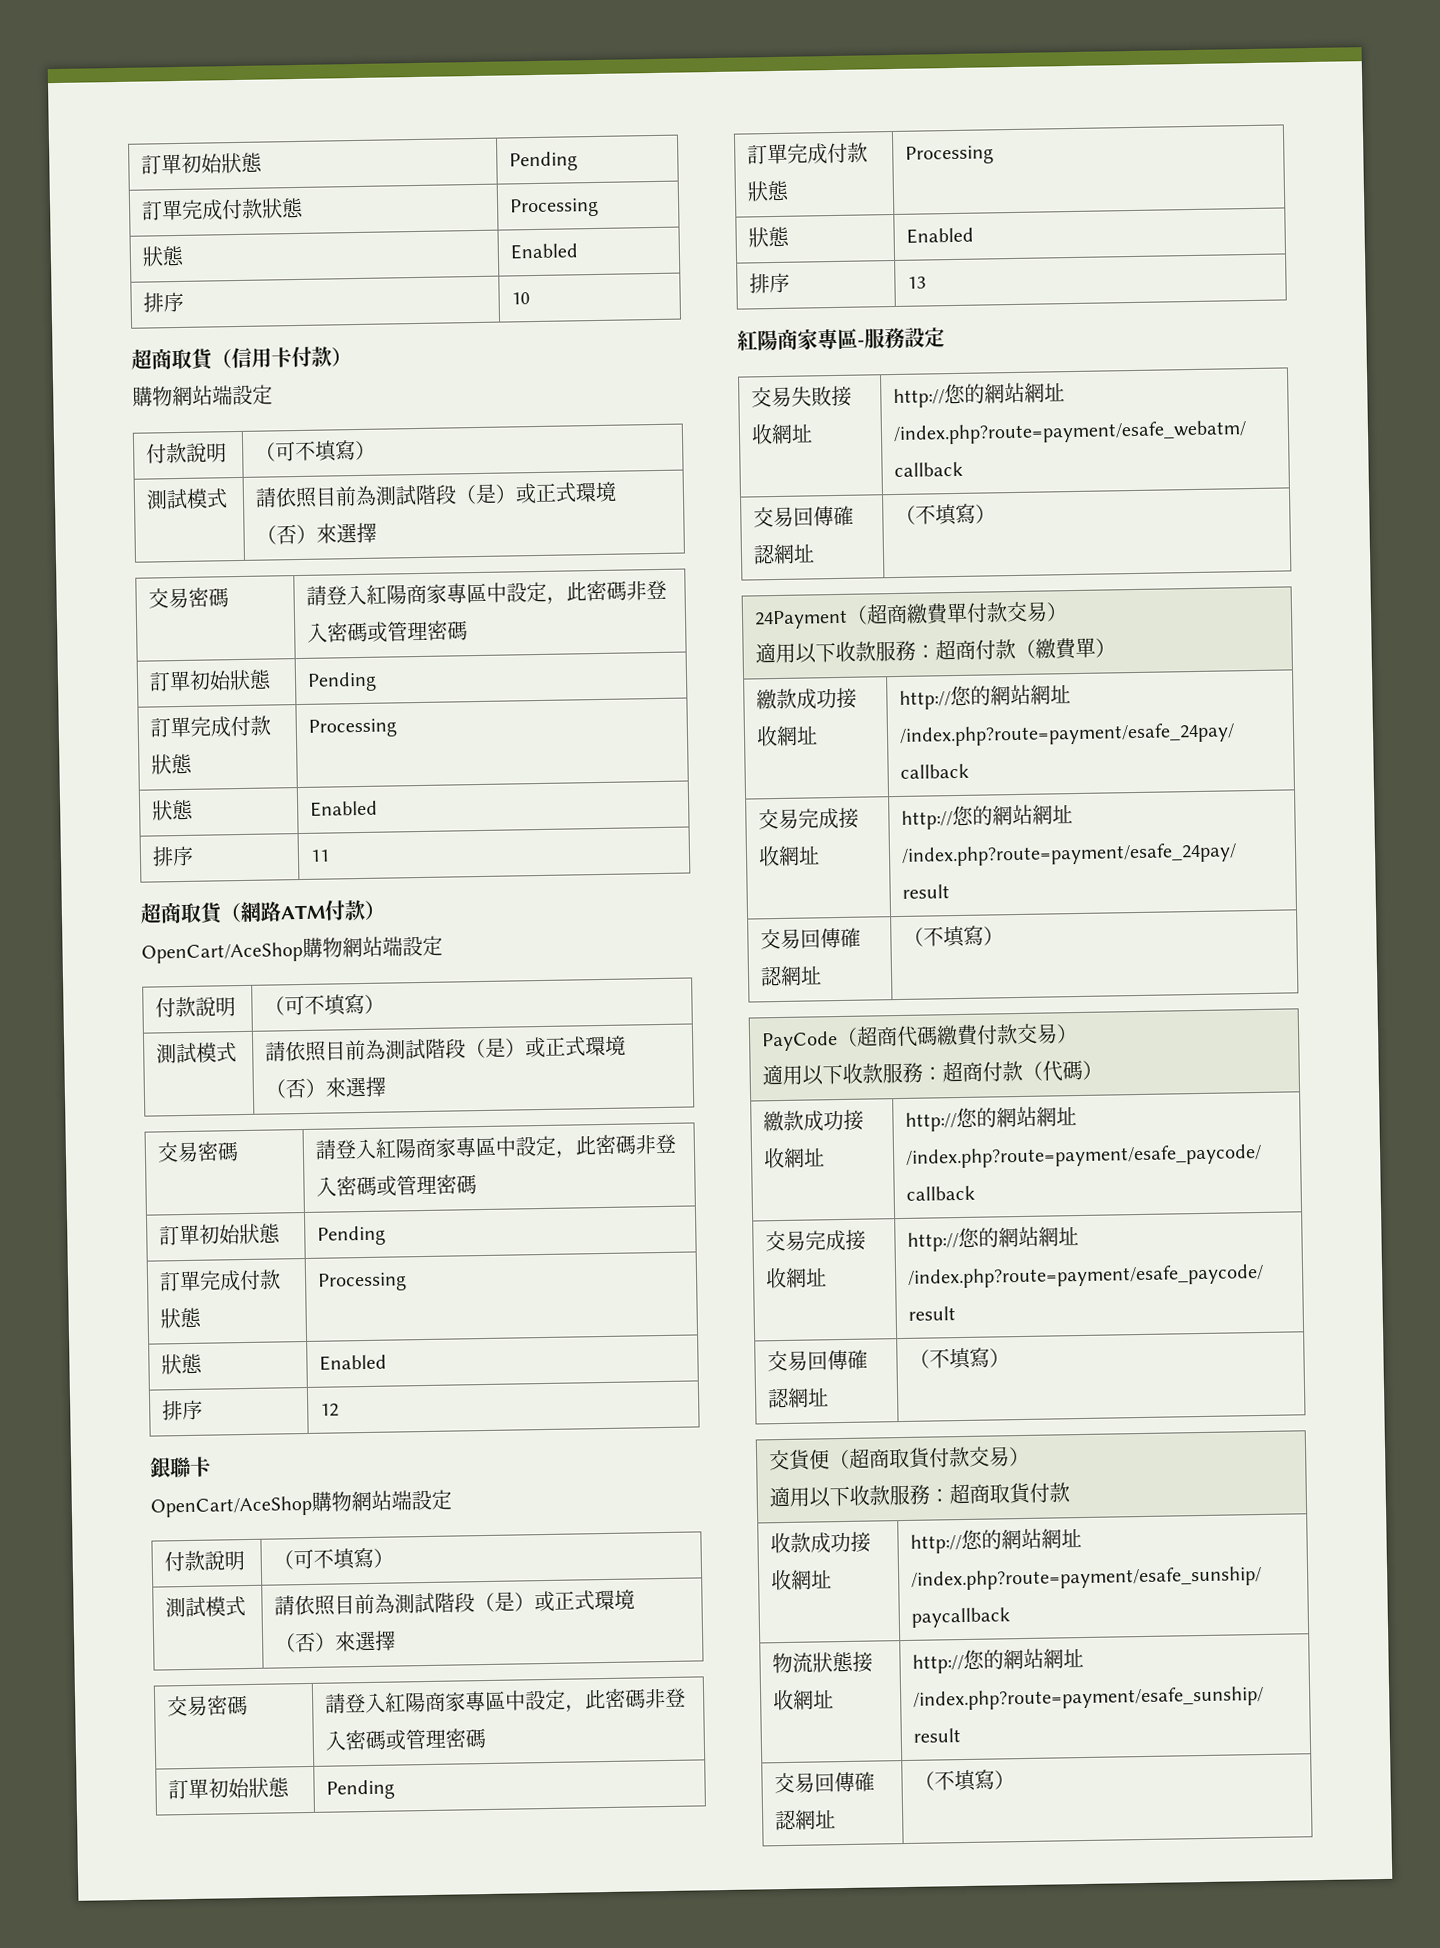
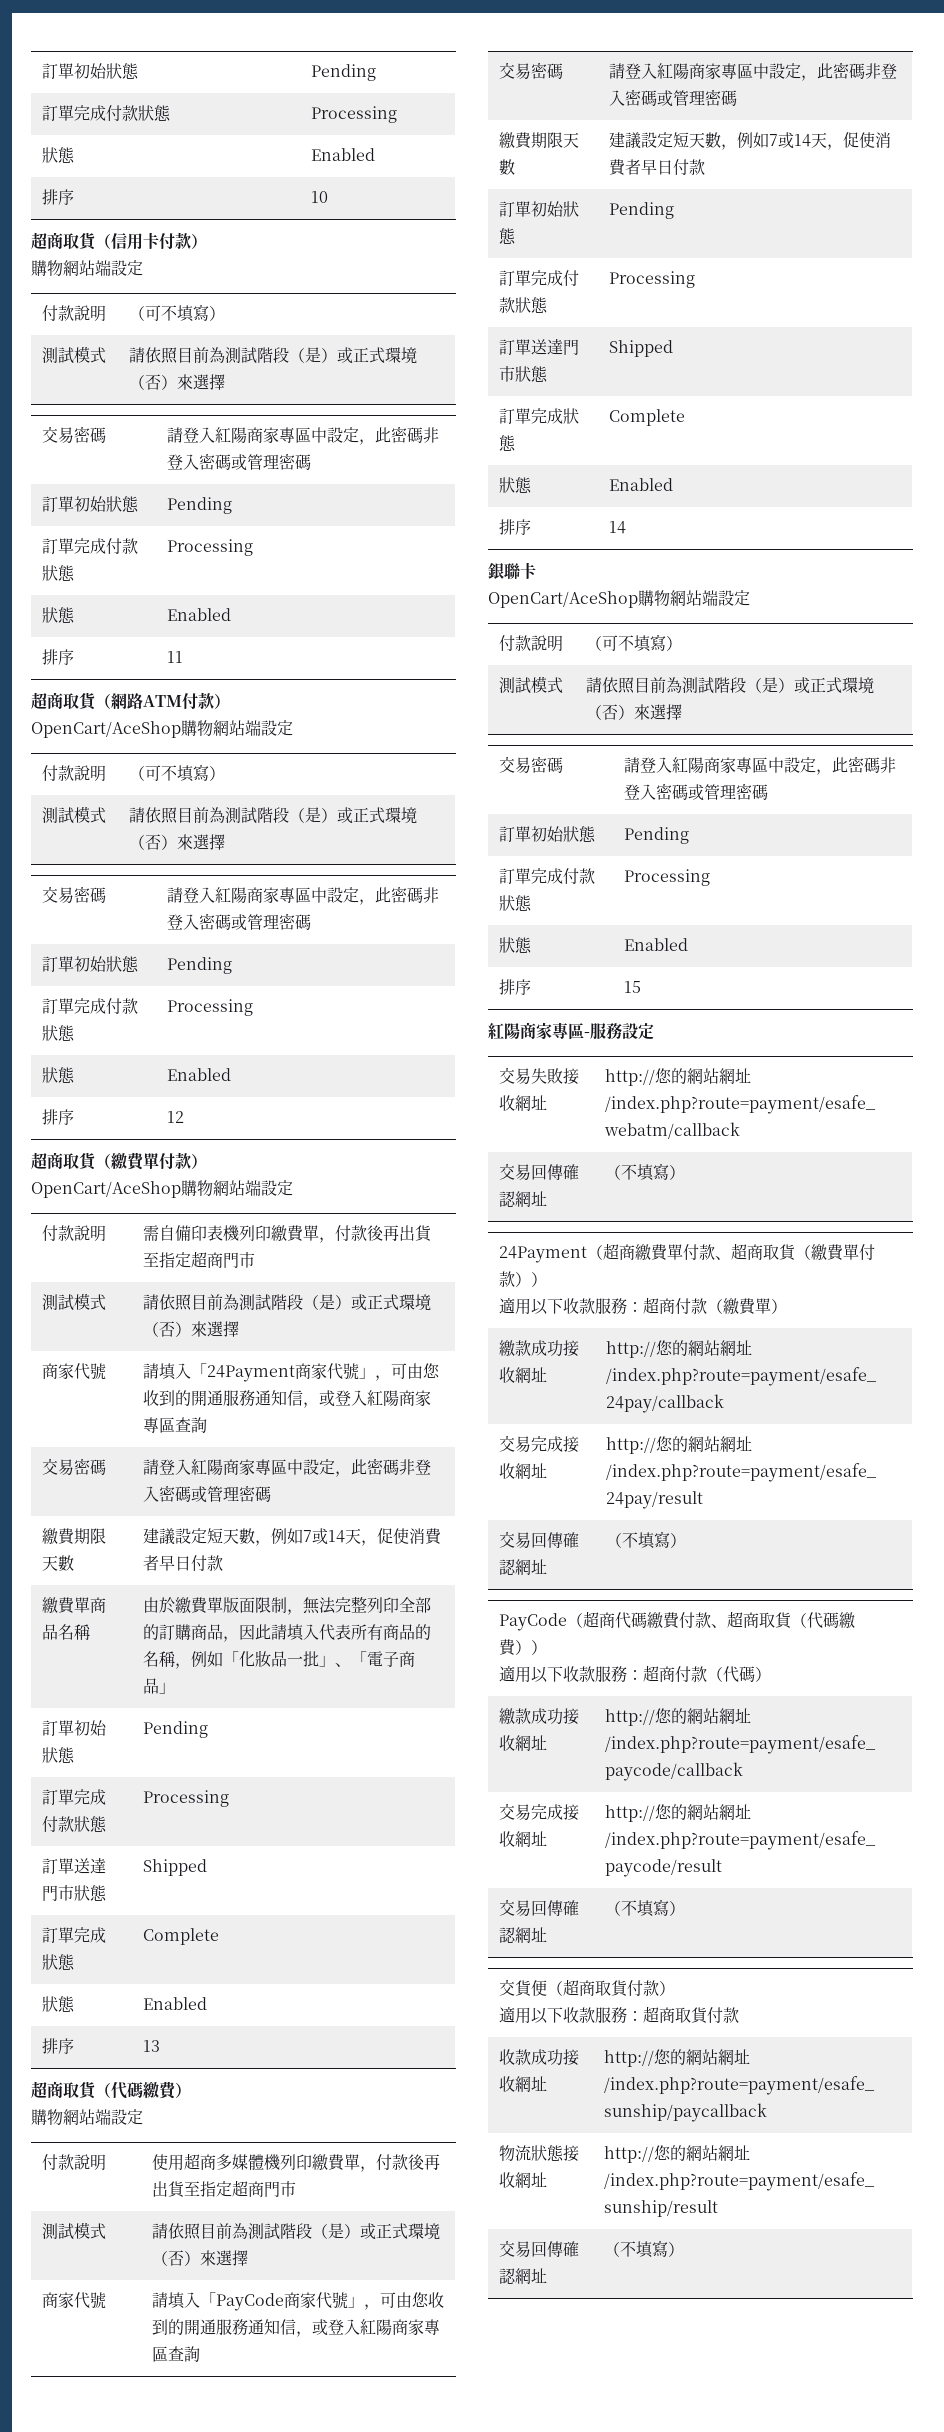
(340, 1410) none -> [31,1152,207,1170] [31,1180,293,1198] [42,1225,107,1242] [143,1225,433,1243] [143,1251,256,1269] [42,1293,107,1311] [143,1294,432,1311] [143,1321,240,1337] [42,1363,107,1380] [143,1363,441,1382] [143,1390,432,1408] [143,1417,208,1433] [42,1458,107,1476] [143,1458,432,1477] [143,1485,272,1503] [42,1528,107,1545] [42,1555,75,1571] [143,1528,443,1546] [143,1555,224,1572] [42,1597,107,1614] [42,1624,92,1641] [143,1596,432,1615] [143,1624,432,1642] [143,1650,416,1669] [143,1678,176,1694] [42,1720,108,1736] [42,1747,76,1763] [143,1721,209,1738] [42,1789,107,1805] [42,1816,108,1833] [143,1790,230,1807] [42,1857,107,1874] [42,1885,108,1901] [143,1859,208,1876] [42,1927,107,1943] [42,1954,76,1970] [143,1928,220,1945] [42,1996,76,2012] [143,1997,208,2010] [42,2038,75,2054] [143,2040,161,2052] [31,2081,191,2099] [31,2109,143,2126] [42,2154,107,2171] [152,2153,441,2172] [152,2180,297,2198] [42,2222,107,2240] [152,2223,441,2240] [152,2250,249,2266] [42,2292,107,2309] [152,2292,445,2311] [152,2319,441,2337] [152,2346,201,2362] [499,62,564,80] [609,62,898,81] [609,89,738,107] [499,132,580,149] [499,159,516,175] [609,132,892,150] [609,159,706,176] [499,201,580,217] [499,228,517,244] [609,202,675,219] [499,270,580,287] [499,297,549,313] [609,271,696,288] [499,338,580,355] [499,366,549,382] [609,340,674,357] [499,408,580,424] [499,435,517,451] [609,409,686,426] [499,477,533,493] [609,478,674,491] [499,519,532,535] [609,521,627,534] // 超商取貨（繳費單付款） // OpenCart/AceShop購物網站端設定 // 付款說明 | 需自備印表機列印繳費單，付款後再出貨至指定超商門市 // 測試模式 | 請依照目前為測試階段（是）或正式環境（否）來選擇 // 商家代號 | 請填入「24Payment商家代號」，可由您收到的開通服務通知信，或登入紅陽商家專區查詢 // 交易密碼 | 請登入紅陽商家專區中設定，此密碼非登入密碼或管理密碼 // 繳費期限天數 | 建議設定短天數，例如7或14天，促使消費者早日付款 // 繳費單商品名稱 | 由於繳費單版面限制，無法完整列印全部的訂購商品，因此請填入代表所有商品的名稱，例如「化妝品一批」、「電子商品」 // 訂單初始狀態 | Pending // 訂單完成付款狀態 | Processing // 訂單送達門市狀態 | Shipped // 訂單完成狀態 | Complete // 狀態 | Enabled // 排序 | 13 // 超商取貨（代碼繳費） // 購物網站端設定 // 付款說明 | 使用超商多媒體機列印繳費單，付款後再出貨至指定超商門市 // 測試模式 | 請依照目前為測試階段（是）或正式環境（否）來選擇 // 商家代號 | 請填入「PayCode商家代號」，可由您收到的開通服務通知信，或登入紅陽商家專區查詢 // 交易密碼 | 請登入紅陽商家專區中設定，此密碼非登入密碼或管理密碼 // 繳費期限天數 | 建議設定短天數，例如7或14天，促使消費者早日付款 // 訂單初始狀態 | Pending // 訂單完成付款狀態 | Processing // 訂單送達門市狀態 | Shipped // 訂單完成狀態 | Complete // 狀態 | Enabled // 排序 | 14
[907,276,927,289] 13 -> [624,981,642,993] 15
[1006,601,1049,623] 交易 -> [715,1243,876,1261] [499,1271,532,1287] 、超商取貨（繳費單付款）
[1016,1023,1059,1045] 交易 -> [711,1611,856,1629] [499,1639,532,1656] 、超商取貨（代碼繳費）
[968,1446,1011,1467] 交易 -> (660, 1988) none

